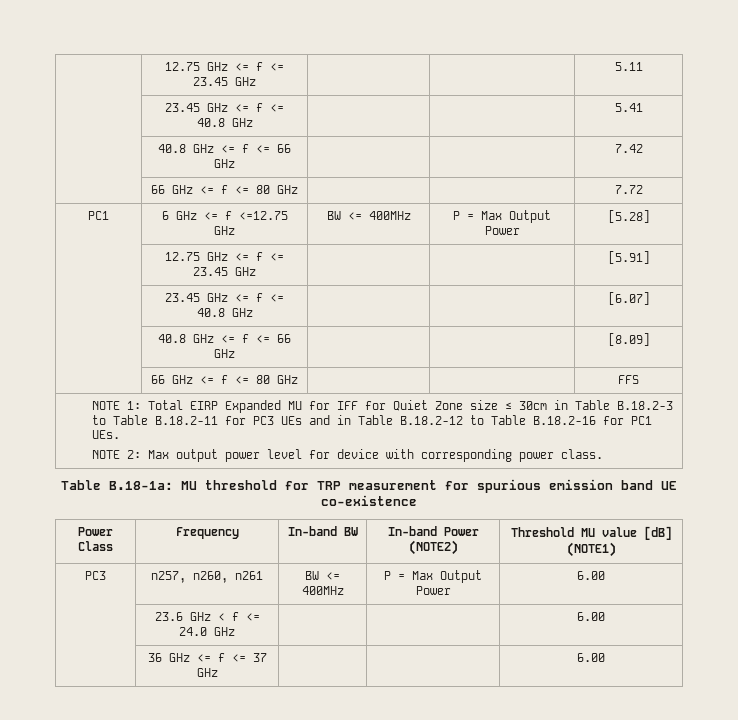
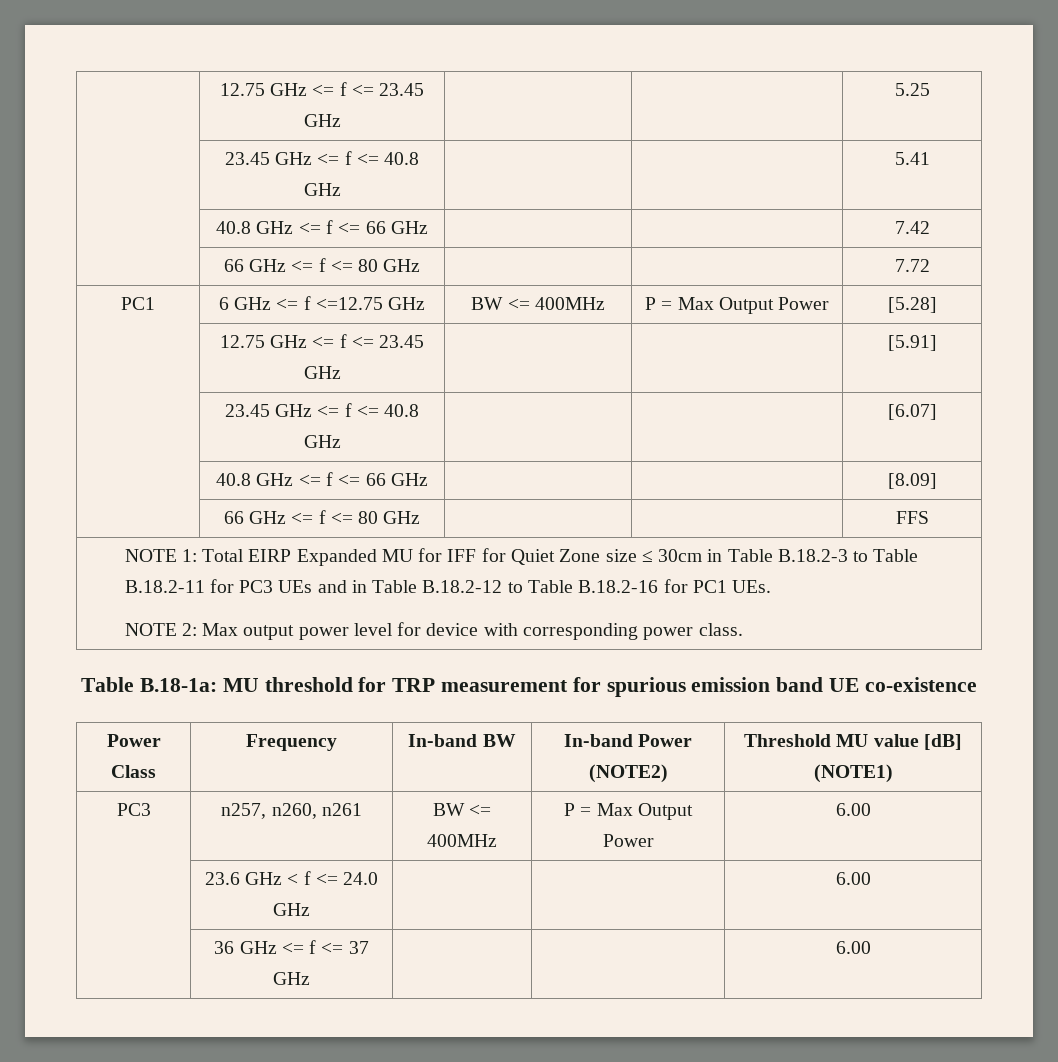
[165,62,284,71] [193,77,256,86] [614,62,643,71] | 12.75 GHz <= f <= 23.45 GHz | | | 5.11 -> [219,82,425,96] [303,114,341,127] [894,83,930,96] | 12.75 GHz <= f <= 23.45 GHz | | | 5.25

